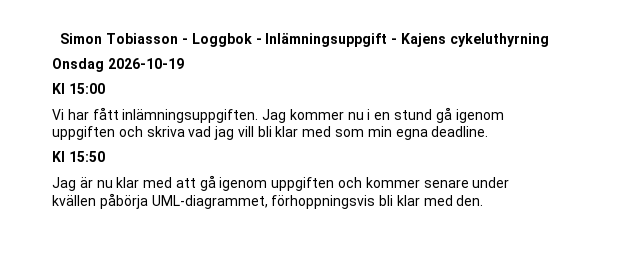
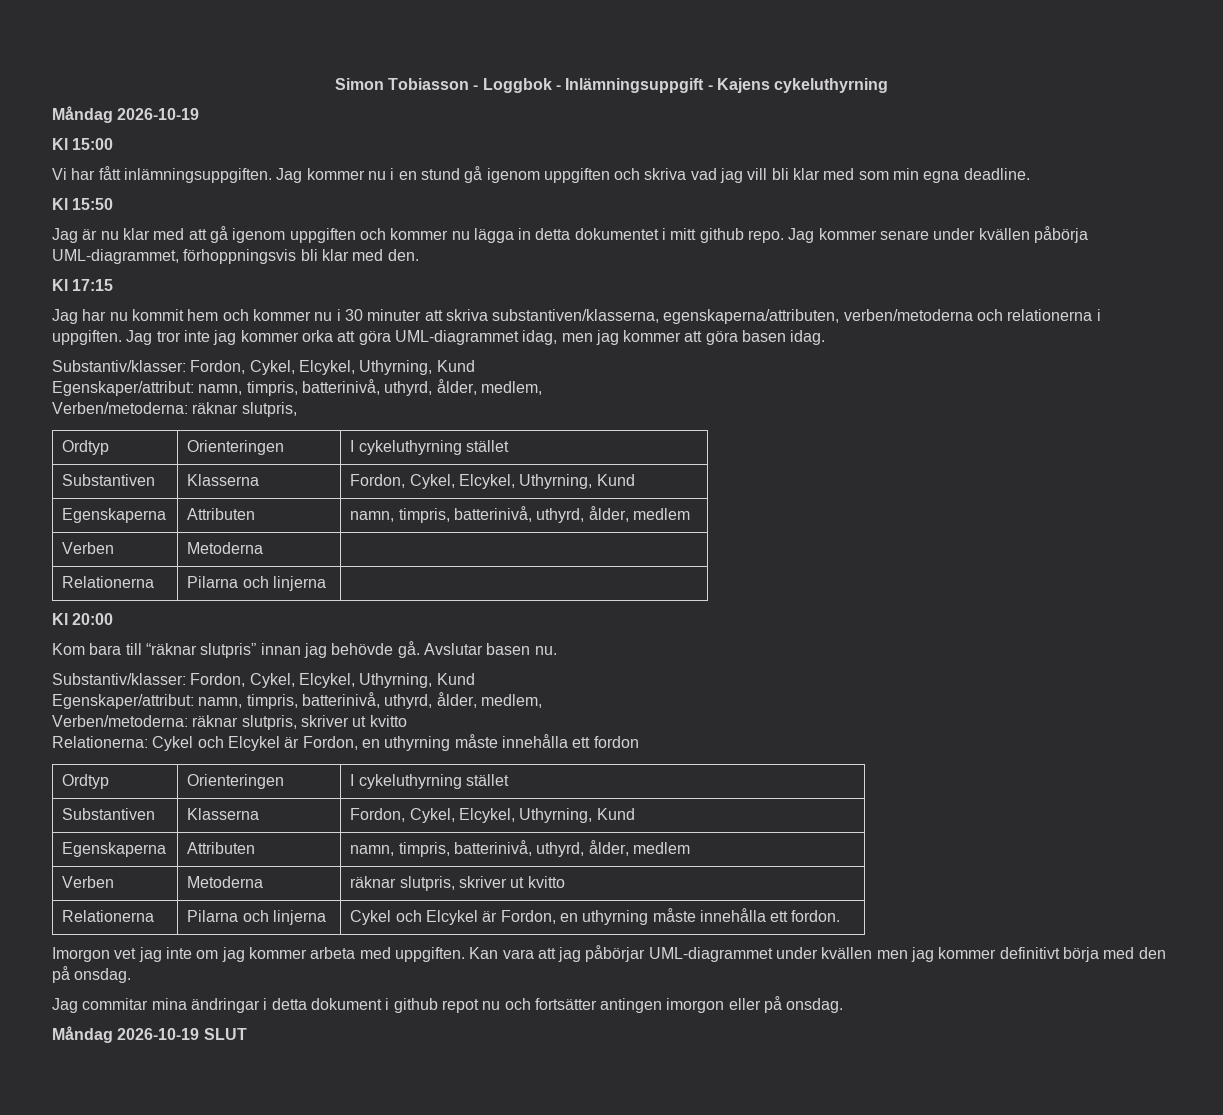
[52,58,104,72] Onsdag -> [52,106,113,123] Måndag
(420, 182) none -> [451,228,877,243] nu lägga in detta dokumentet i mitt github repo. Jag kommer
(484, 200) none -> [52,279,114,291] [52,309,1101,324] [52,330,826,345] [52,360,475,375] [52,379,542,396] [52,402,297,417] [62,440,110,455] [187,440,285,455] [350,440,509,455] [62,474,156,486] [187,474,260,486] [350,474,635,489] [62,508,167,523] [187,508,256,520] [350,506,690,523] [62,542,115,554] [187,542,264,554] [62,576,155,588] [187,576,326,591] [52,613,114,625] [52,641,557,658] [52,673,475,688] [52,692,542,709] [52,715,407,730] [52,734,639,751] [62,774,110,789] [187,774,285,789] [350,774,509,789] [62,808,156,820] [187,808,260,820] [350,808,635,823] [62,842,167,857] [187,842,256,854] [350,840,690,857] [62,876,115,888] [187,876,264,888] [350,876,565,891] [62,910,155,922] [187,910,326,925] [350,908,841,925] [52,945,1166,962] [52,966,132,983] [52,996,844,1013] [52,1026,247,1043] // Kl 17:15 // Jag har nu kommit hem och kommer nu i 30 minuter att skriva substantiven/klasserna, egenskaperna/attributen, verben/metoderna och relationerna i uppgiften. Jag tror inte jag kommer orka att göra UML-diagrammet idag, men jag kommer att göra basen idag. // Substantiv/klasser: Fordon, Cykel, Elcykel, Uthyrning, Kund // Egenskaper/attribut: namn, timpris, batterinivå, uthyrd, ålder, medlem, // Verben/metoderna: räknar slutpris, // Ordtyp | Orienteringen | I cykeluthyrning stället // Substantiven | Klasserna | Fordon, Cykel, Elcykel, Uthyrning, Kund // Egenskaperna | Attributen | namn, timpris, batterinivå, uthyrd, ålder, medlem // Verben | Metoderna | // Relationerna | Pilarna och linjerna | // Kl 20:00 // Kom bara till “räknar slutpris” innan jag behövde gå. Avslutar basen nu. // Substantiv/klasser: Fordon, Cykel, Elcykel, Uthyrning, Kund // Egenskaper/attribut: namn, timpris, batterinivå, uthyrd, ålder, medlem, // Verben/metoderna: räknar slutpris, skriver ut kvitto // Relationerna: Cykel och Elcykel är Fordon, en uthyrning måste innehålla ett fordon // Ordtyp | Orienteringen | I cykeluthyrning stället // Substantiven | Klasserna | Fordon, Cykel, Elcykel, Uthyrning, Kund // Egenskaperna | Attributen | namn, timpris, batterinivå, uthyrd, ålder, medlem // Verben | Metoderna | räknar slutpris, skriver ut kvitto // Relationerna | Pilarna och linjerna | Cykel och Elcykel är Fordon, en uthyrning måste innehålla ett fordon. // Imorgon vet jag inte om jag kommer arbeta med uppgiften. Kan vara att jag påbörjar UML-diagrammet under kvällen men jag kommer definitivt börja med den på onsdag. // Jag commitar mina ändringar i detta dokument i github repot nu och fortsätter antingen imorgon eller på onsdag. // Måndag 2026-10-19 SLUT

